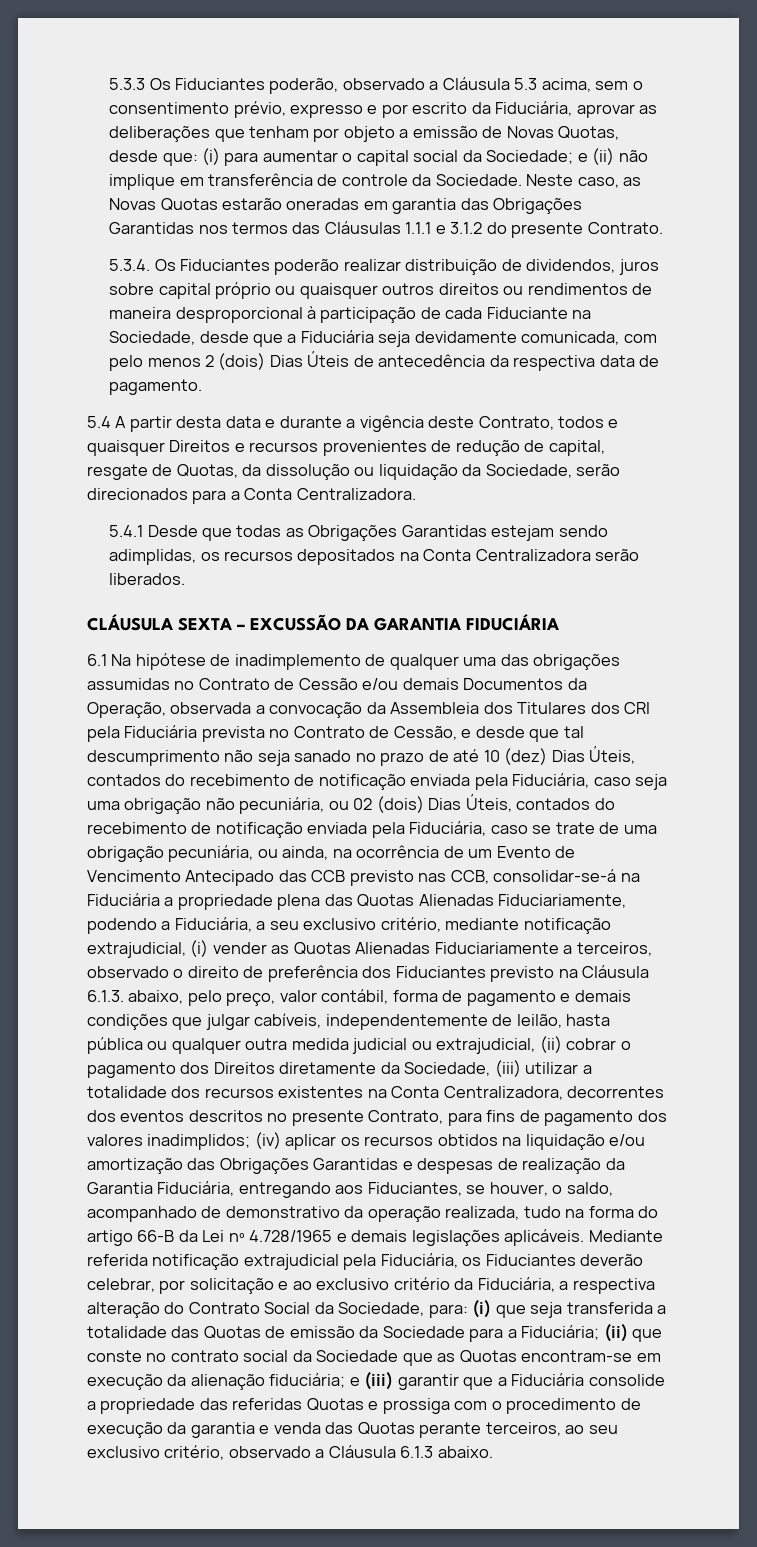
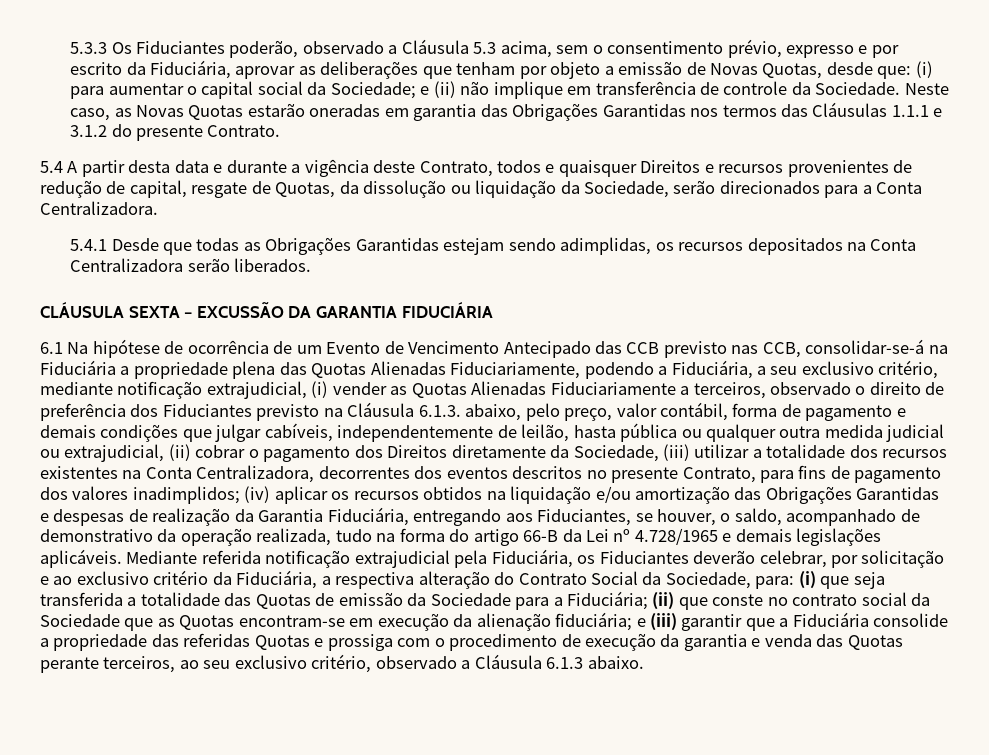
[109,259,659,275] [109,282,653,299] [109,306,592,323] [109,330,657,347] [109,351,660,371] [109,379,203,395] // 5.3.4. Os Fiduciantes poderão realizar distribuição de dividendos, juros sobre capital próprio ou quaisquer outros direitos ou rendimentos de maneira desproporcional à participação de cada Fiduciante na Sociedade, desde que a Fiduciária seja devidamente comunicada, com pelo menos 2 (dois) Dias Úteis de antecedência da respectiva data de pagamento. -> (281, 131) none
[234,654,621,670] [87,678,587,690] [87,702,651,718] [87,725,584,742] [87,746,636,766] [87,773,668,790] [87,794,615,814] [87,821,657,838] [87,845,352,862] inadimplemento de qualquer uma das obrigações assumidas no Contrato de Cessão e/ou demais Documentos da Operação, observada a convocação da Assembleia dos Titulares dos CRI pela Fiduciária prevista no Contrato de Cessão, e desde que tal descumprimento não seja sanado no prazo de até 10 (dez) Dias Úteis, contados do recebimento de notificação enviada pela Fiduciária, caso seja uma obrigação não pecuniária, ou 02 (dois) Dias Úteis, contados do recebimento de notificação enviada pela Fiduciária, caso se trate de uma obrigação pecuniária, ou ainda, na -> (184, 347) none

